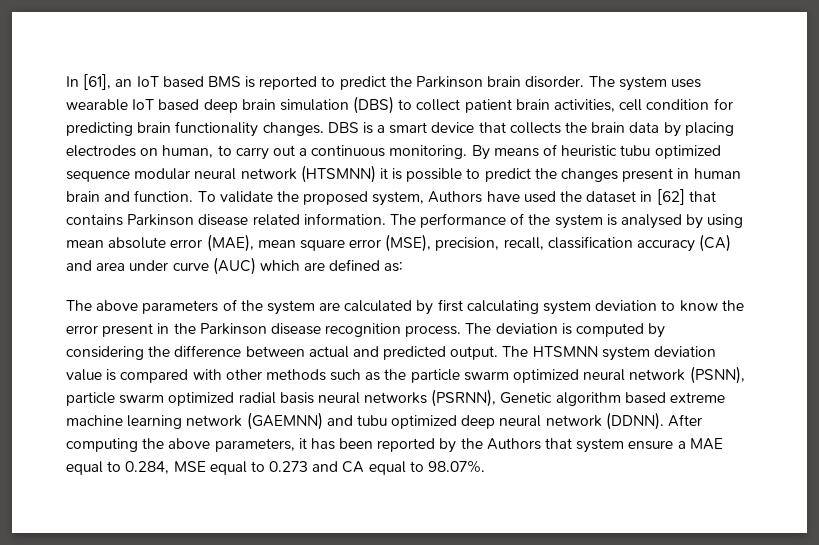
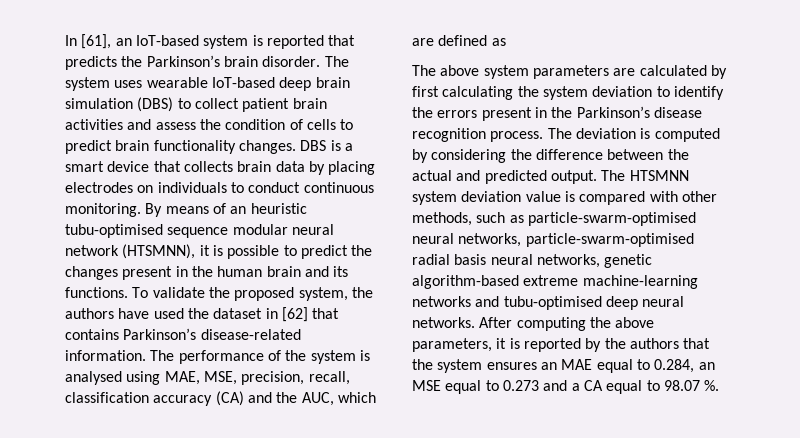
[136,76,484,90] IoT based BMS is reported to predict the Parkinson -> [135,35,356,49] [65,55,220,70] IoT-based system is reported that predicts the Parkinson’s
[132,99,200,111] IoT based -> [211,77,275,88] IoT-based
[554,98,733,112] [66,122,133,136] activities, cell condition for predicting -> [65,119,354,130] [65,140,112,154] activities and assess the condition of cells to predict
[565,122,588,133] the -> (233, 166) none
[162,145,308,160] human, to carry out a -> [157,182,301,193] individuals to conduct
[561,145,721,159] heuristic tubu optimized -> [230,203,307,214] [65,224,163,238] an heuristic tubu-optimised
[300,165,376,183] (HTSMNN) -> [122,244,196,259] (HTSMNN),
(690, 173) none -> [191,266,213,277] the
[134,190,194,202] function. -> [333,266,349,277] [65,287,128,298] its functions.
[428,191,483,203] Authors -> [351,287,373,298] [65,308,114,319] the authors
[127,214,300,226] Parkinson disease related -> [123,328,301,340] Parkinson’s disease-related
[686,214,744,229] [66,234,432,252] by using mean absolute error (MAE), mean square error (MSE), -> [126,371,237,385] using MAE, MSE,
[96,257,256,275] area under curve (AUC) -> [276,392,334,406] the AUC,
[384,262,404,272] as: -> [491,38,506,46] as
[142,299,315,315] parameters of the system -> [483,65,609,79] system parameters
(539, 307) none -> [517,86,539,97] the
[679,300,744,312] [66,323,267,337] know the error present in the Parkinson -> [673,86,724,100] [412,106,650,121] identify the errors present in the Parkinson’s
(305, 351) none -> [667,149,689,160] the
[265,369,326,381] methods -> [412,212,472,226] methods,
[384,366,745,384] [66,389,726,407] [66,412,664,430] the particle swarm optimized neural network (PSNN), particle swarm optimized radial basis neural networks (PSRNN), Genetic algorithm based extreme machine learning network (GAEMNN) and tubu optimized deep neural network (DDNN). -> [527,212,696,226] [412,233,694,247] [412,254,653,268] [412,275,698,289] [412,296,685,310] [412,317,475,328] particle-swarm-optimised neural networks, particle-swarm-optimised radial basis neural networks, genetic algorithm-based extreme machine-learning networks and tubu-optimised deep neural networks.
[310,438,374,450] has been -> [509,338,520,349] is
[486,438,686,453] Authors that system ensure a -> [629,338,711,349] [412,359,557,373] authors that the system ensures an
(170, 467) none -> [698,362,715,370] an
(339, 466) none -> [571,383,580,391] a
[428,460,486,473] 98.07%. -> [663,380,720,391] 98.07 %.

